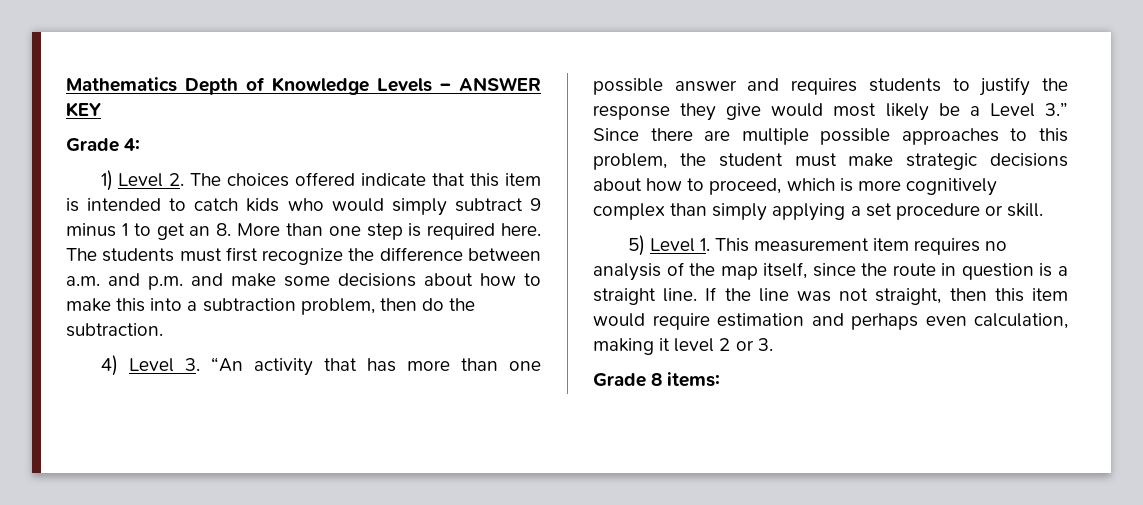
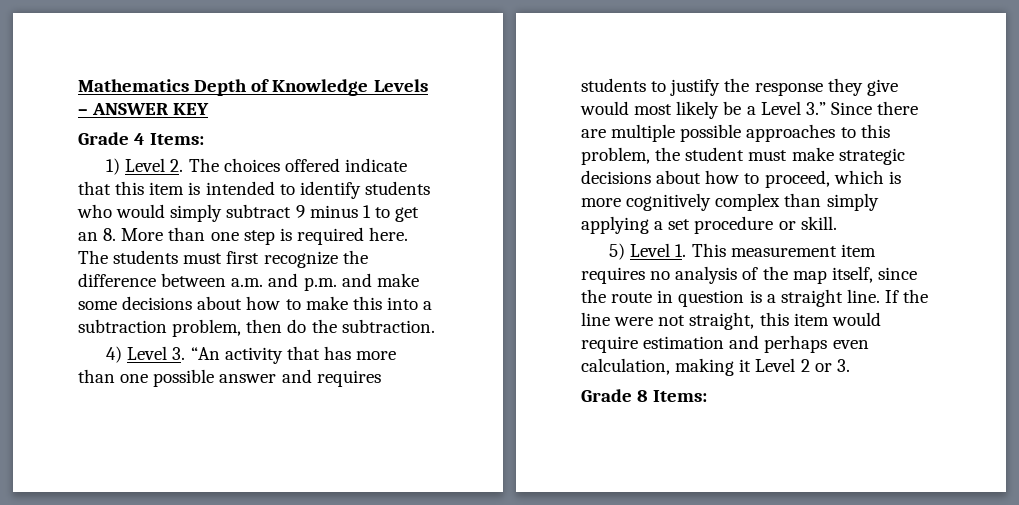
[124,138,141,151] 4: -> [134,133,205,145] 4 Items:
[194,198,280,212] catch kids -> [299,181,430,199] identify students
[797,291,831,302] was -> [614,317,654,326] were
[949,288,987,301] then -> (755, 321) none
[674,338,715,352] level -> [755,358,796,372] Level
[667,372,721,387] items: -> [653,390,708,402] Items:

